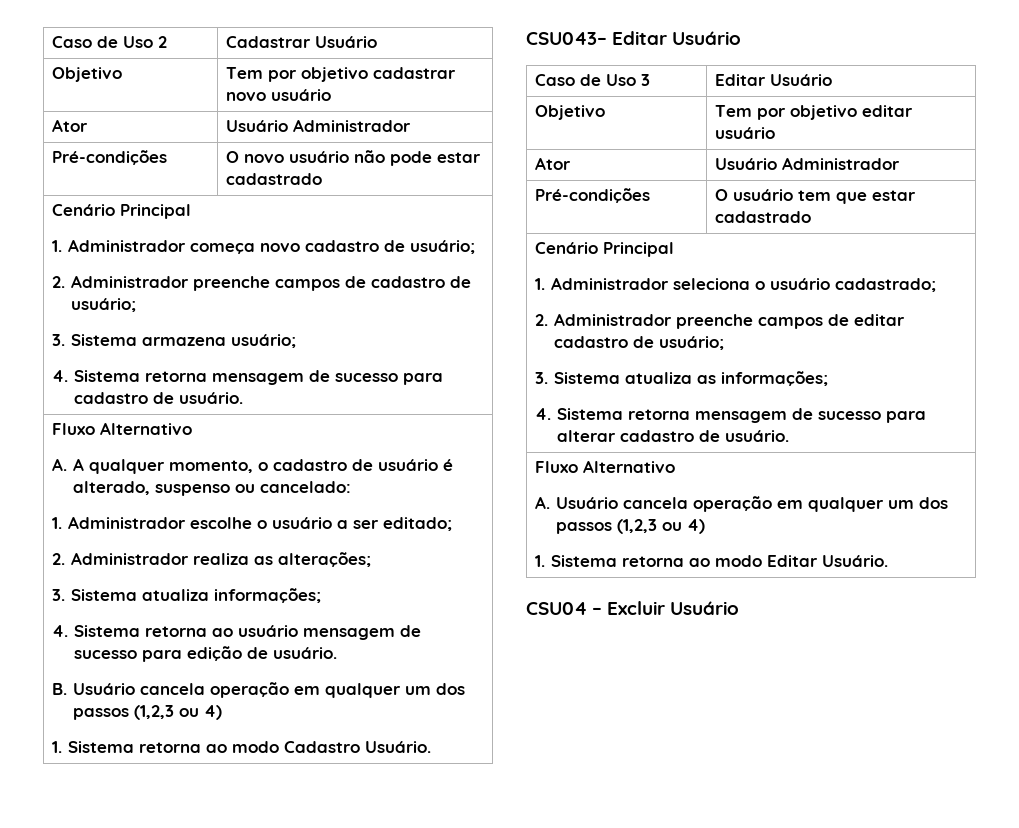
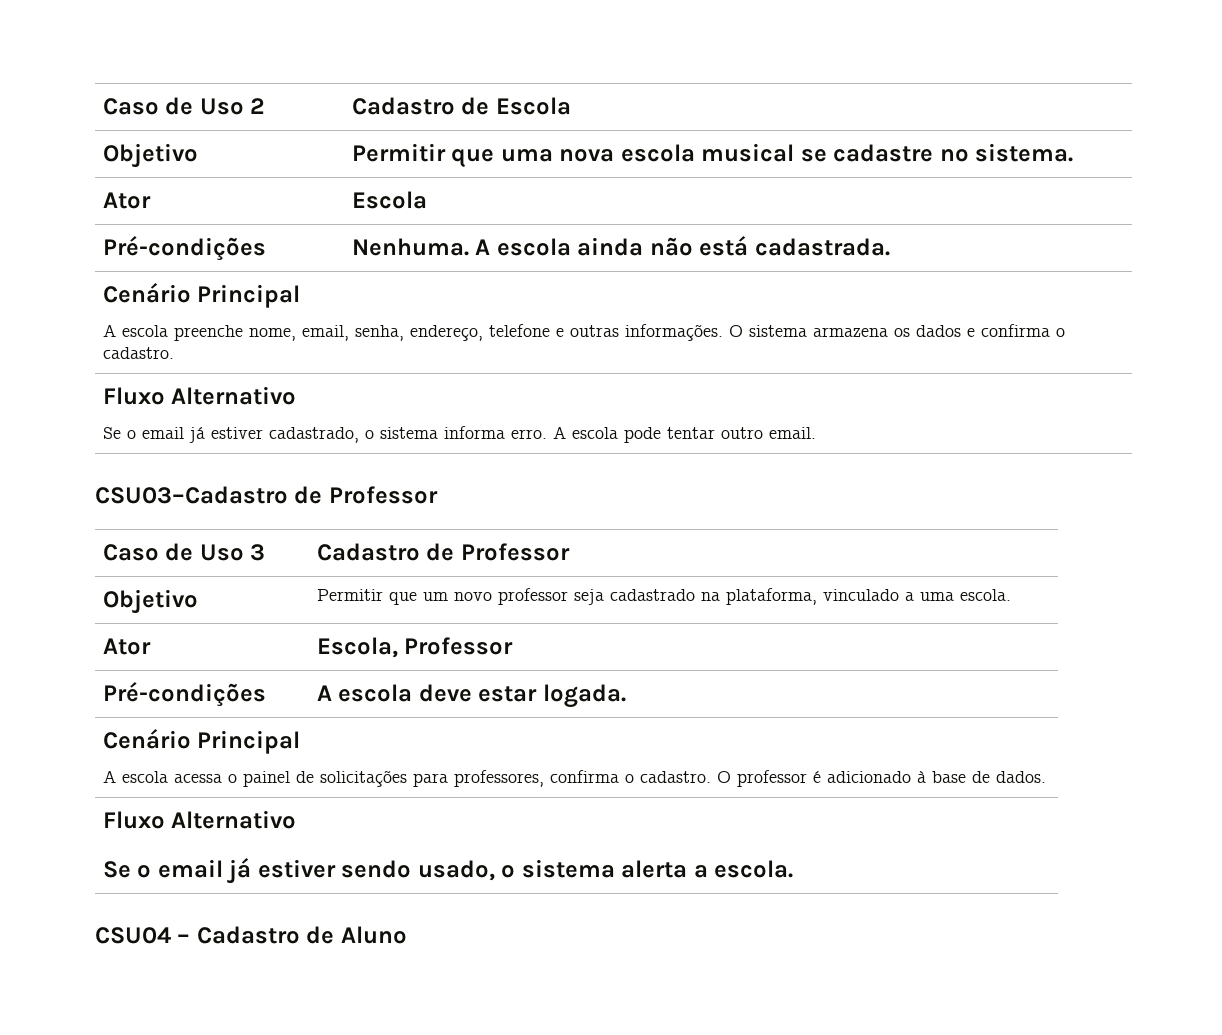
[226,36,378,48] [52,67,123,82] [226,67,457,82] [226,89,332,101] [52,119,89,132] [226,119,412,132] [52,150,168,165] [226,150,482,166] [226,173,323,185] [52,204,192,219] [52,239,476,254] [52,275,472,291] [71,298,137,312] [52,334,297,348] [52,370,444,385] [74,392,244,404] [52,422,193,435] [52,458,454,474] [73,481,352,496] [52,516,453,531] [52,552,372,567] [52,588,322,603] [52,625,422,640] [74,646,338,662] [52,682,466,698] [73,705,223,720] [52,741,432,753] [526,31,742,45] [535,74,651,86] [715,74,833,86] [535,105,606,120] [715,105,914,120] [715,127,776,139] [535,157,572,170] [715,157,901,170] [535,188,651,203] [715,189,917,204] [715,211,812,223] [535,242,675,257] [535,277,937,292] [535,313,906,329] [554,336,725,350] [535,371,829,386] [535,408,927,423] [557,430,790,442] [535,460,676,473] [535,496,949,512] [556,519,706,534] [535,555,889,567] Cadastrar Usuário // Objetivo | Tem por objetivo cadastrar novo usuário // Ator | Usuário Administrador // Pré-condições | O novo usuário não pode estar cadastrado // Cenário Principal // 1. Administrador começa novo cadastro de usuário; // 2. Administrador preenche campos de cadastro de usuário; // 3. Sistema armazena usuário; // 4. Sistema retorna mensagem de sucesso para cadastro de usuário. // Fluxo Alternativo // A. A qualquer momento, o cadastro de usuário é alterado, suspenso ou cancelado: // 1. Administrador escolhe o usuário a ser editado; // 2. Administrador realiza as alterações; // 3. Sistema atualiza informações; // 4. Sistema retorna ao usuário mensagem de sucesso para edição de usuário. // B. Usuário cancela operação em qualquer um dos passos (1,2,3 ou 4) // 1. Sistema retorna ao modo Cadastro Usuário. // CSU043– Editar Usuário // Caso de Uso 3 | Editar Usuário // Objetivo | Tem por objetivo editar usuário // Ator | Usuário Administrador // Pré-condições | O usuário tem que estar cadastrado // Cenário Principal // 1. Administrador seleciona o usuário cadastrado; // 2. Administrador preenche campos de editar cadastro de usuário; // 3. Sistema atualiza as informações; // 4. Sistema retorna mensagem de sucesso para alterar cadastro de usuário. // Fluxo Alternativo // A. Usuário cancela operação em qualquer um dos passos (1,2,3 ou 4) // 1. Sistema retorna ao modo Editar Usuário. -> [351,97,571,115] [102,143,198,168] [351,143,1074,168] [102,192,151,209] [351,191,427,209] [102,236,266,261] [351,236,890,256] [102,283,301,308] [102,324,1065,341] [102,347,174,359] [102,386,297,405] [102,426,816,443] [95,486,438,504] [102,543,266,561] [316,543,570,561] [102,589,198,614] [316,588,1011,605] [102,638,151,655] [316,637,514,658] [102,682,266,707] [316,684,626,708] [102,729,301,754] [102,770,1046,787] [102,810,297,829] [102,858,794,884] Cadastro de Escola // Objetivo | Permitir que uma nova escola musical se cadastre no sistema. // Ator | Escola // Pré-condições | Nenhuma. A escola ainda não está cadastrada. // Cenário Principal // A escola preenche nome, email, senha, endereço, telefone e outras informações. O sistema armazena os dados e confirma o cadastro. // Fluxo Alternativo // Se o email já estiver cadastrado, o sistema informa erro. A escola pode tentar outro email. // CSU03–Cadastro de Professor // Caso de Uso 3 | Cadastro de Professor // Objetivo | Permitir que um novo professor seja cadastrado na plataforma, vinculado a uma escola. // Ator | Escola, Professor // Pré-condições | A escola deve estar logada. // Cenário Principal // A escola acessa o painel de solicitações para professores, confirma o cadastro. O professor é adicionado à base de dados. // Fluxo Alternativo // Se o email já estiver sendo usado, o sistema alerta a escola.
[607,601,740,615] Excluir Usuário -> [196,926,407,944] Cadastro de Aluno

